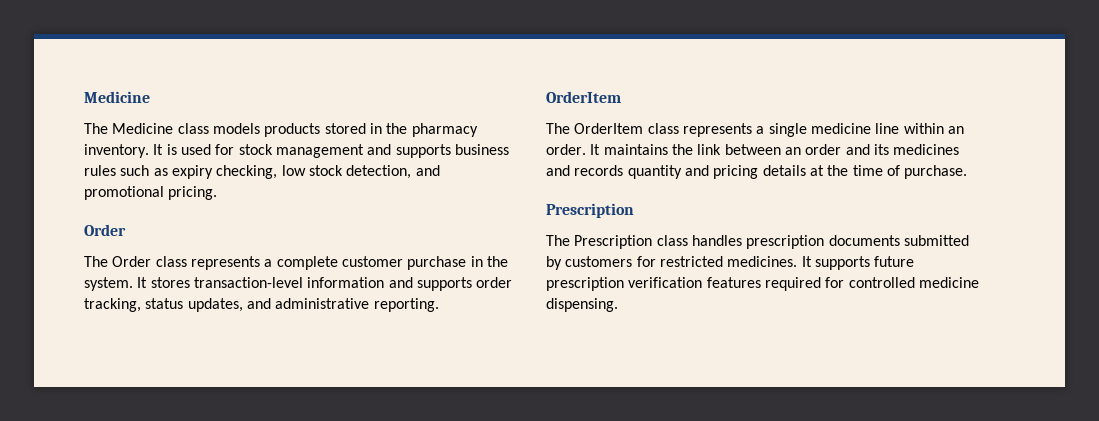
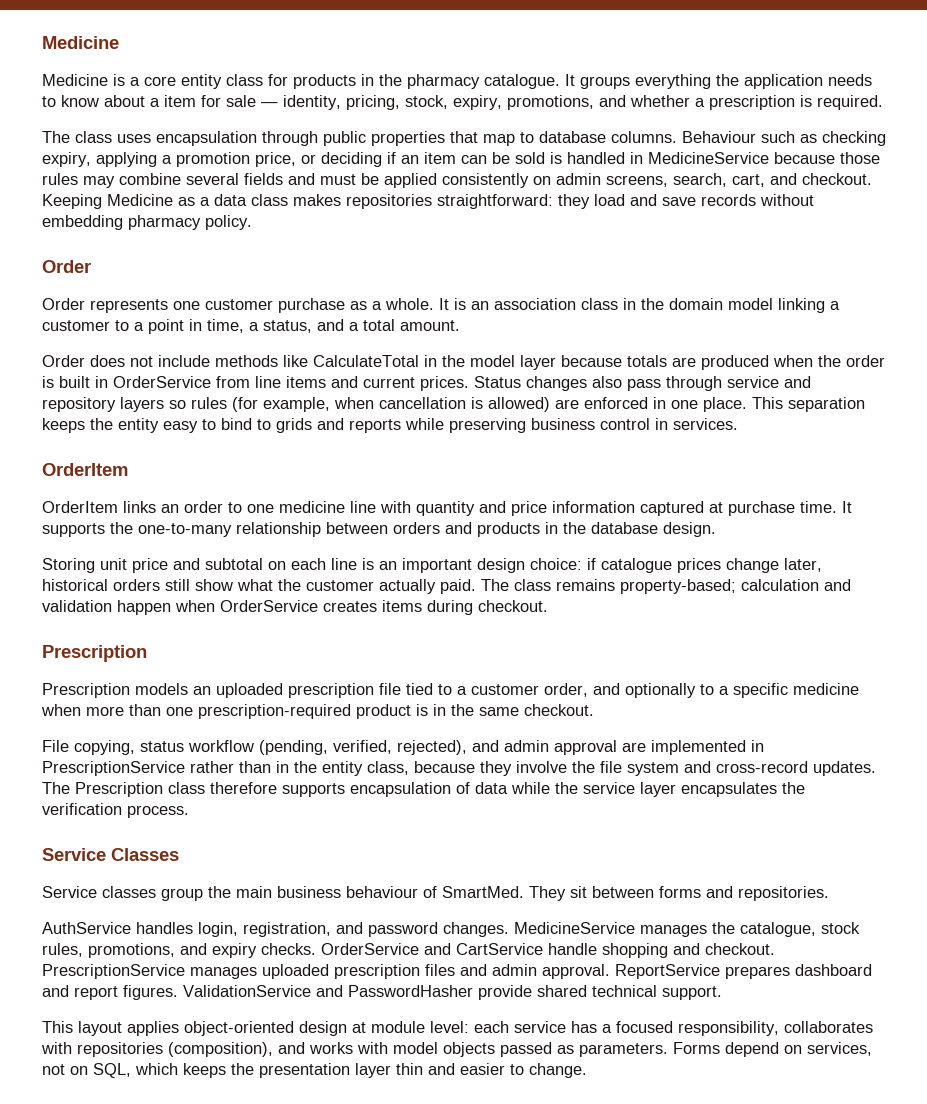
[84,123,478,137] [84,144,509,158] [84,165,440,179] [84,186,218,200] [84,224,126,236] [84,256,508,270] [84,277,513,291] [84,298,439,312] [546,91,621,103] [546,123,964,137] [546,144,960,155] [546,165,968,179] [546,203,634,218] [546,235,969,249] [546,256,915,270] [546,277,979,291] [546,298,618,312] The Medicine class models products stored in the pharmacy inventory. It is used for stock management and supports business rules such as expiry checking, low stock detection, and promotional pricing. // Order // The Order class represents a complete customer purchase in the system. It stores transaction-level information and supports order tracking, status updates, and administrative reporting. // OrderItem // The OrderItem class represents a single medicine line within an order. It maintains the link between an order and its medicines and records quantity and pricing details at the time of purchase. // Prescription // The Prescription class handles prescription documents submitted by customers for restricted medicines. It supports future prescription verification features required for controlled medicine dispensing. -> [42,74,872,89] [42,95,883,110] [42,131,886,146] [42,152,880,167] [42,173,872,188] [42,194,814,209] [42,215,252,230] [42,260,91,273] [42,298,840,313] [42,319,460,334] [42,355,885,370] [42,376,811,391] [42,397,865,412] [42,418,738,433] [42,463,128,476] [42,501,852,516] [42,522,716,537] [42,558,822,573] [42,579,851,594] [42,600,548,615] [42,645,147,662] [42,683,859,698] [41,704,594,719] [42,740,764,755] [42,761,876,776] [42,782,805,797] [42,803,189,818] [42,848,179,861] [42,886,829,901] [42,922,860,937] [42,943,775,958] [42,964,872,979] [42,985,722,1000] [42,1021,873,1036] [41,1042,872,1057] [42,1063,587,1078] Medicine is a core entity class for products in the pharmacy catalogue. It groups everything the application needs to know about a item for sale — identity, pricing, stock, expiry, promotions, and whether a prescription is required. // The class uses encapsulation through public properties that map to database columns. Behaviour such as checking expiry, applying a promotion price, or deciding if an item can be sold is handled in MedicineService because those rules may combine several fields and must be applied consistently on admin screens, search, cart, and checkout. Keeping Medicine as a data class makes repositories straightforward: they load and save records without embedding pharmacy policy. // Order // Order represents one customer purchase as a whole. It is an association class in the domain model linking a customer to a point in time, a status, and a total amount. // Order does not include methods like CalculateTotal in the model layer because totals are produced when the order is built in OrderService from line items and current prices. Status changes also pass through service and repository layers so rules (for example, when cancellation is allowed) are enforced in one place. This separation keeps the entity easy to bind to grids and reports while preserving business control in services. // OrderItem // OrderItem links an order to one medicine line with quantity and price information captured at purchase time. It supports the one-to-many relationship between orders and products in the database design. // Storing unit price and subtotal on each line is an important design choice: if catalogue prices change later, historical orders still show what the customer actually paid. The class remains property-based; calculation and validation happen when OrderService creates items during checkout. // Prescription // Prescription models an uploaded prescription file tied to a customer order, and optionally to a specific medicine when more than one prescription-required product is in the same checkout. // File copying, status workflow (pending, verified, rejected), and admin approval are implemented in PrescriptionService rather than in the entity class, because they involve the file system and cross-record updates. The Prescription class therefore supports encapsulation of data while the service layer encapsulates the verification process. // Service Classes // Service classes group the main business behaviour of SmartMed. They sit between forms and repositories. // AuthService handles login, registration, and password changes. MedicineService manages the catalogue, stock rules, promotions, and expiry checks. OrderService and CartService handle shopping and checkout. PrescriptionService manages uploaded prescription files and admin approval. ReportService prepares dashboard and report figures. ValidationService and PasswordHasher provide shared technical support. // This layout applies object-oriented design at module level: each service has a focused responsibility, collaborates with repositories (composition), and works with model objects passed as parameters. Forms depend on services, not on SQL, which keeps the presentation layer thin and easier to change.

